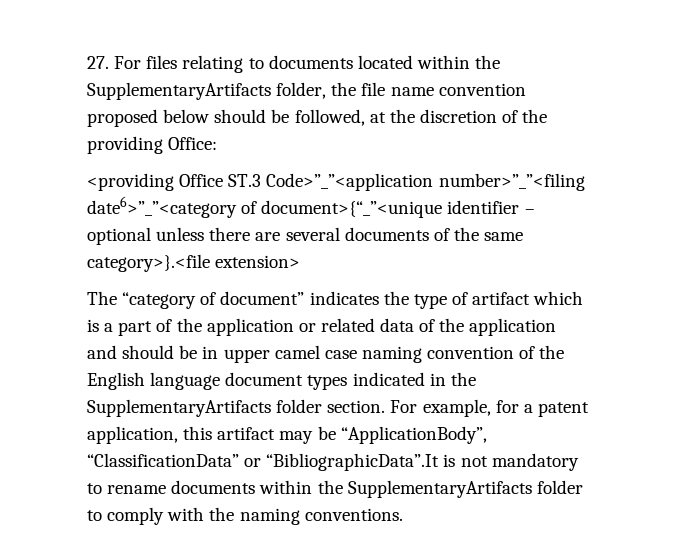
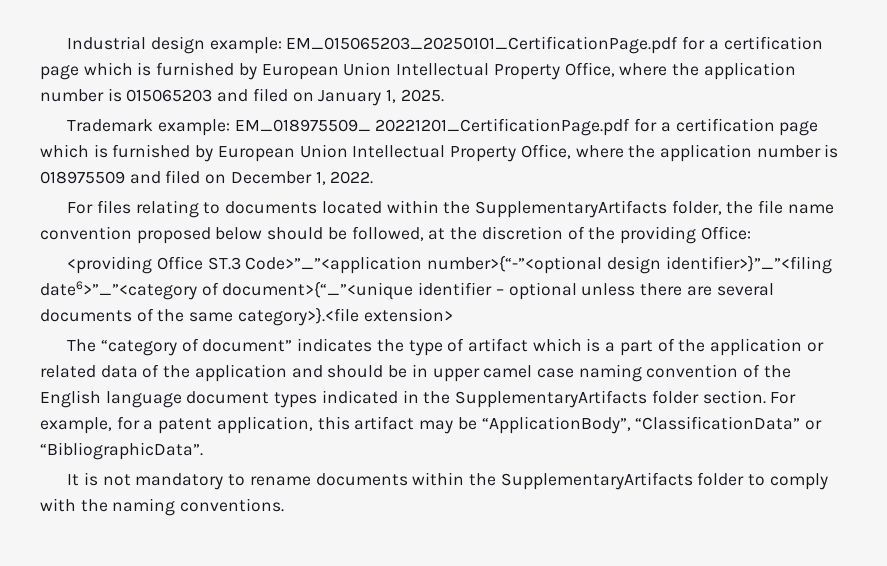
[87,56,109,69] 27. -> [67,36,823,54] [40,62,796,80] [40,88,444,106] [67,118,819,136] [40,144,839,162] [40,170,374,185] Industrial design example: EM_015065203_20250101_CertificationPage.pdf for a certification page which is furnished by European Union Intellectual Property Office, where the application number is 015065203 and filed on January 1, 2025. // Trademark example: EM_018975509_ 20221201_CertificationPage.pdf for a certification page which is furnished by European Union Intellectual Property Office, where the application number is 018975509 and filed on December 1, 2022. //
[438,173,585,191] number>”_”<filing -> [427,255,832,274] number>{“-”<optional design identifier>}”_”<filing
[266,453,440,471] “BibliographicData”.It -> [40,442,203,460] [67,474,80,486] “BibliographicData”. // It

